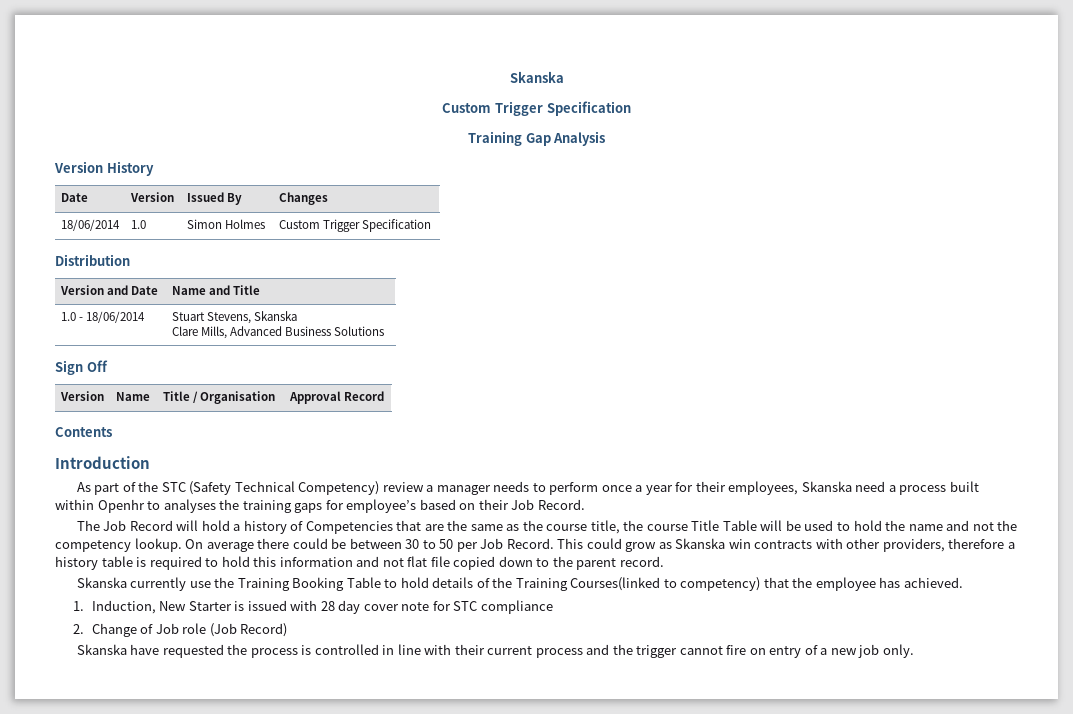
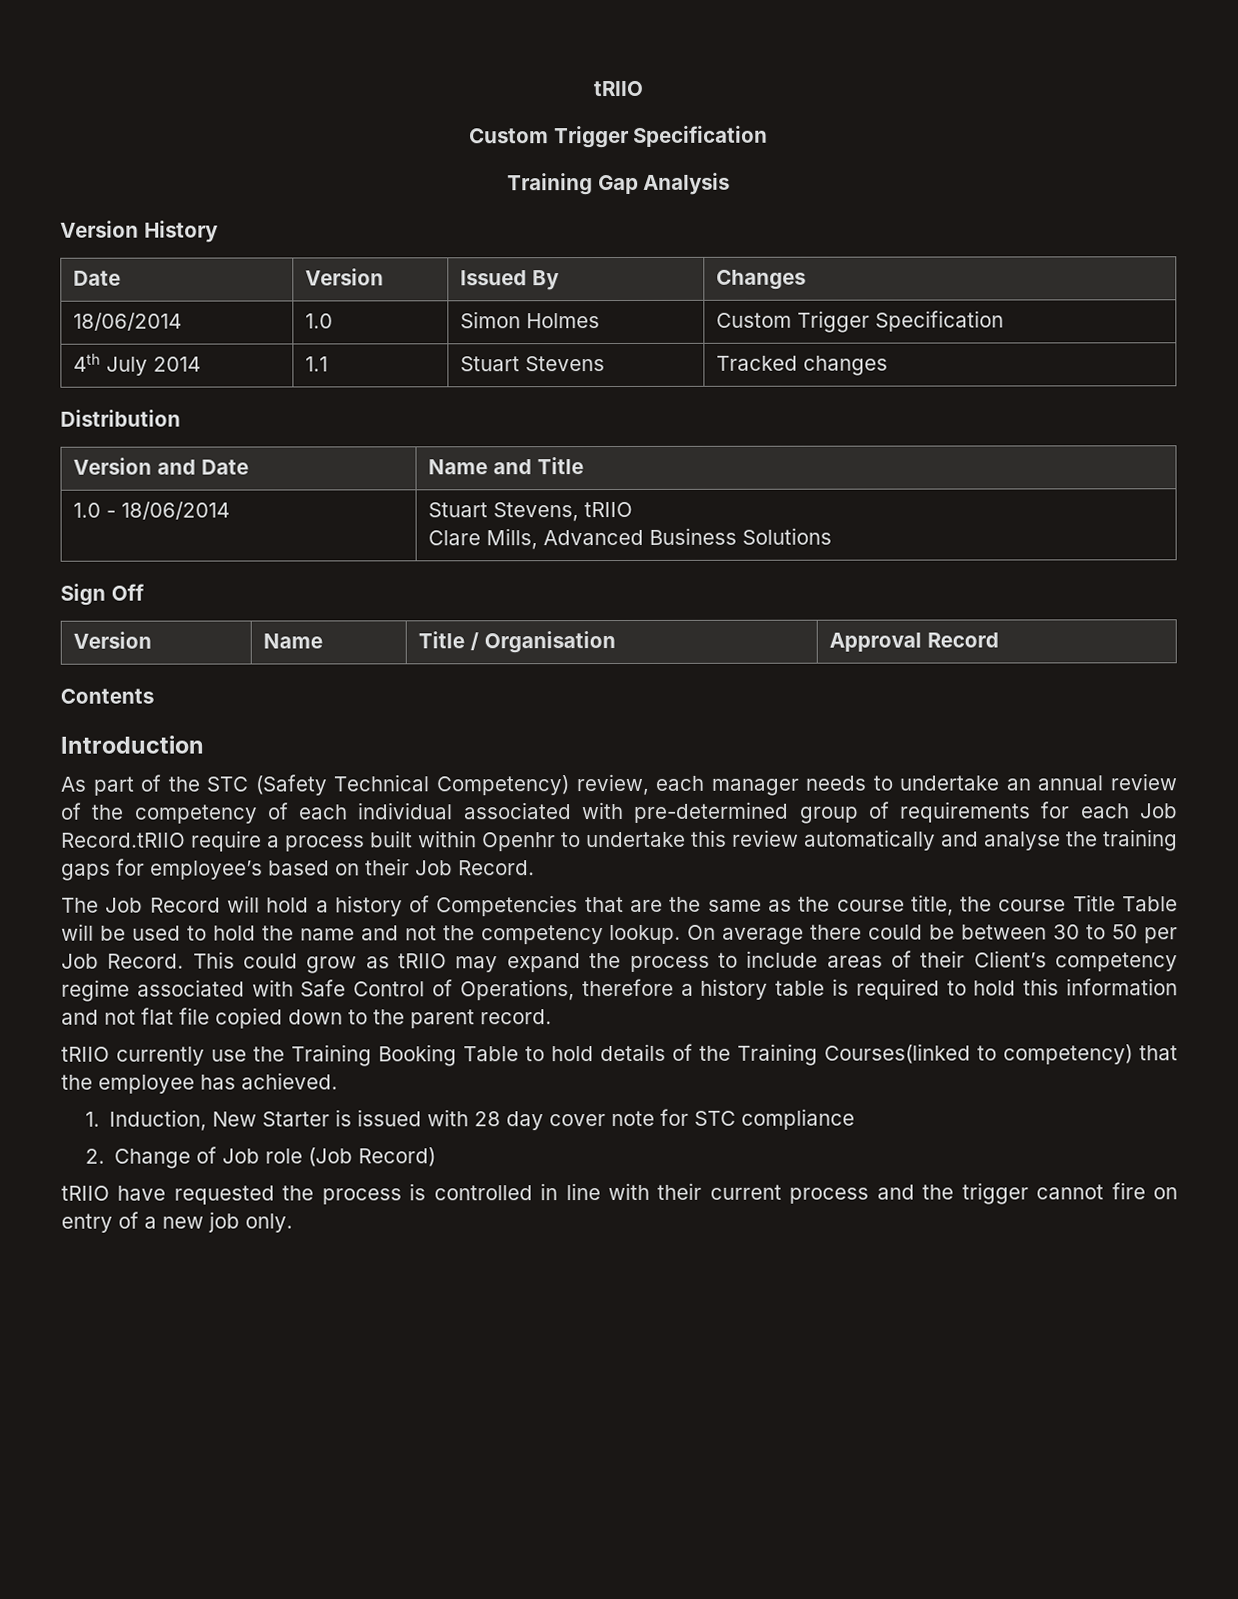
[509,71,564,83] Skanska -> [592,80,644,97] tRIIO
(432, 225) none -> [72,353,201,376] [304,356,328,372] [459,356,605,372] [715,355,888,376] // 4th July 2014 | 1.1 | Stuart Stevens | Tracked changes
[254,311,298,321] Skanska -> [583,501,633,518] tRIIO
[382,482,434,492] review a -> [575,773,705,796] review, each
[549,481,886,495] perform once a year for their employees, Skanska need -> [899,773,1177,791] [61,801,1179,824] [61,830,262,852] undertake an annual review of the competency of each individual associated with pre-determined group of requirements for each Job Record.tRIIO require
[163,499,216,513] analyses -> [586,829,1061,851] undertake this review automatically and analyse
[675,538,945,552] Skanska win contracts with other providers, -> [398,950,1179,973] [61,979,575,1002] tRIIO may expand the process to include areas of their Client’s competency regime associated with Safe Control of Operations,
[76,577,127,588] Skanska -> [61,1046,110,1062] tRIIO
[76,644,127,655] Skanska -> [61,1185,110,1201] tRIIO

